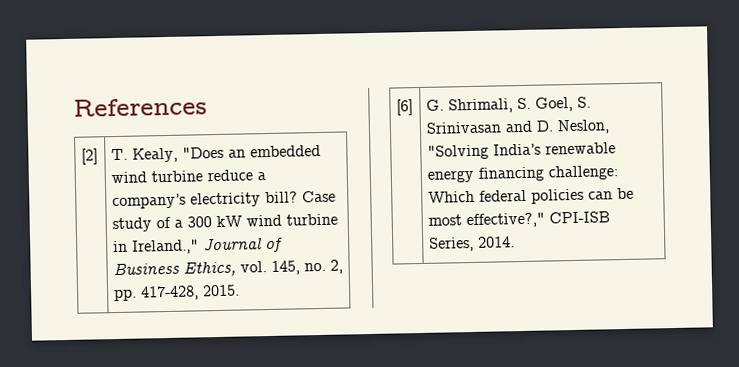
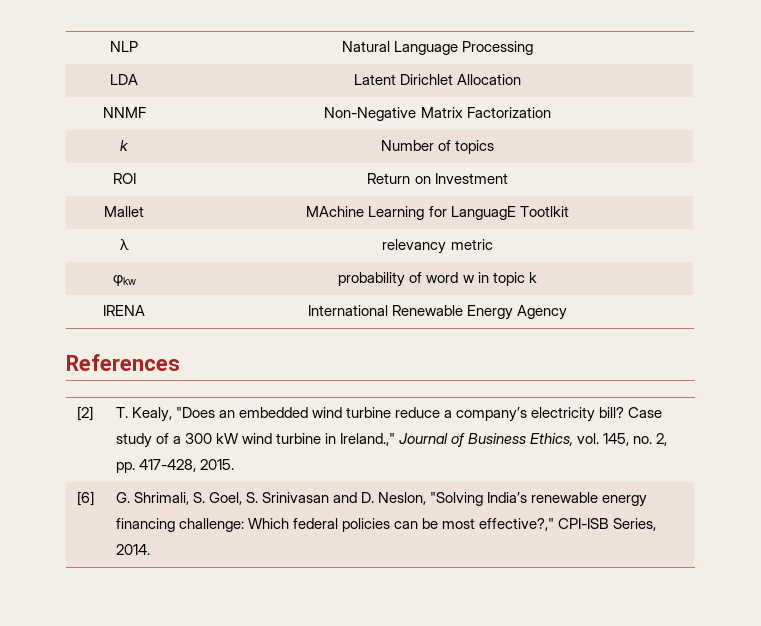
(73, 107) none -> [110,41,138,52] [341,41,534,55] [110,74,138,85] [353,74,522,85] [102,107,146,118] [324,107,551,121] [120,140,129,151] [380,140,495,154] [112,173,136,184] [367,173,508,184] [104,206,144,217] [306,206,569,220] [119,239,129,250] [382,239,493,254] [112,275,136,286] [338,272,537,287] [103,305,145,316] [307,305,568,320] NLP | Natural Language Processing // LDA | Latent Dirichlet Allocation // NNMF | Non-Negative Matrix Factorization // k | Number of topics // ROI | Return on Investment // Mallet | MAchine Learning for LanguagE Tootlkit // λ | relevancy metric // φkw | probability of word w in topic k // IRENA | International Renewable Energy Agency //

